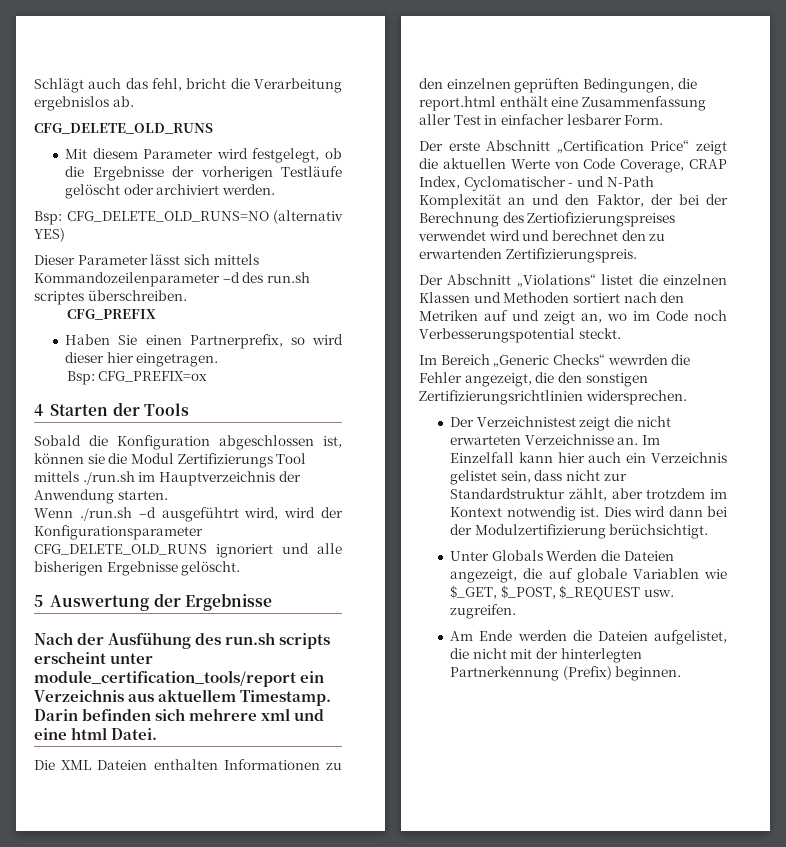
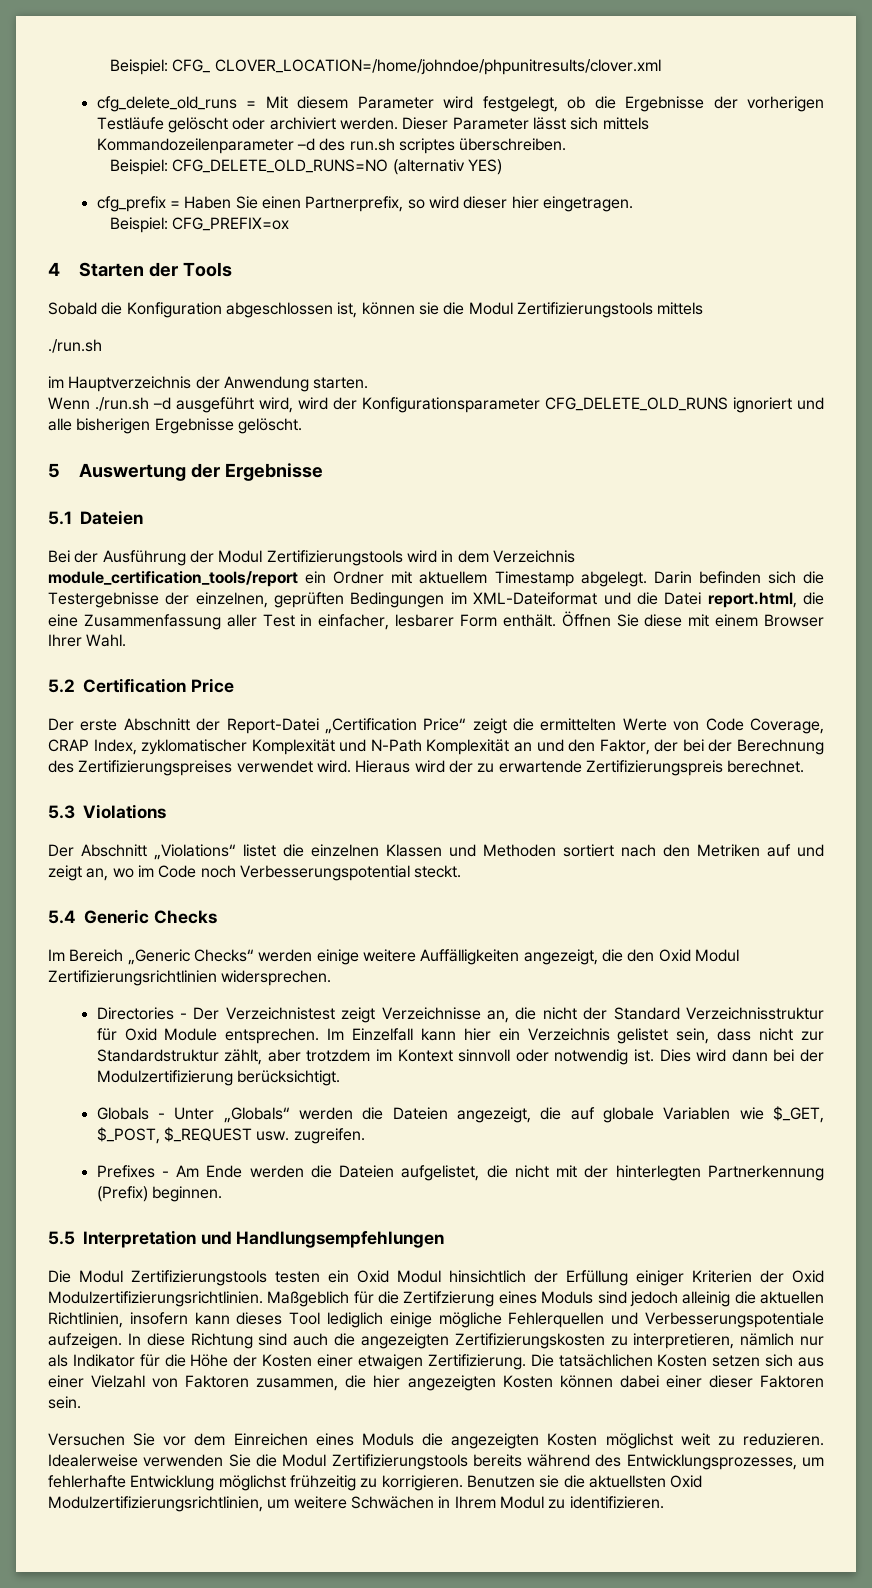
[34,78,342,93] [34,96,134,111] [34,123,213,134] Schlägt auch das fehl, bricht die Verarbeitung ergebnislos ab. // CFG_DELETE_OLD_RUNS // -> [110,59,661,75] [96,96,257,112] Beispiel: CFG_ CLOVER_LOCATION=/home/johndoe/phpunitresults/clover.xml // cfg_delete_old_runs =
[34,210,343,225] [34,228,65,242] // Bsp: CFG_DELETE_OLD_RUNS=NO (alternativ YES) // -> (398, 123) none
[66,309,156,320] CFG_PREFIX // -> [110,159,503,175] [96,196,180,212] Beispiel: CFG_DELETE_OLD_RUNS=NO (alternativ YES) // cfg_prefix =
[66,371,95,385] Bsp: -> [110,217,169,233] Beispiel:
[177,453,307,468] [34,471,135,485] Zertifizierungs Tool mittels ./run.sh -> [516,302,704,318] [48,339,102,353] Zertifizierungstools mittels // ./run.sh //
[161,507,239,522] ausgefühtrt -> [176,397,254,413] ausgeführt
[34,632,331,649] [34,651,154,664] [34,670,325,687] [34,689,332,706] [34,708,325,721] [34,727,158,740] [34,759,342,770] [419,78,697,93] [419,96,548,111] Nach der Ausfühung des run.sh scripts erscheint unter module_certification_tools/report ein Verzeichnis aus aktuellem Timestamp. Darin befinden sich mehrere xml und eine html Datei. // Die XML Dateien enthalten Informationen zu den einzelnen geprüften Bedingungen, die report.html enthält -> [48,510,143,525] [48,550,575,566] [48,571,825,587] [48,592,825,608] 5.1 Dateien // Bei der Ausführung der Modul Zertifizierungstools wird in dem Verzeichnis module_certification_tools/report ein Ordner mit aktuellem Timestamp abgelegt. Darin befinden sich die Testergebnisse der einzelnen, geprüften Bedingungen im XML-Dateiformat und die Datei report.html, die
[500,114,664,125] einfacher lesbarer Form. -> [318,611,825,630] [48,634,127,647] [48,678,234,693] einfacher, lesbarer Form enthält. Öffnen Sie diese mit einem Browser Ihrer Wahl. // 5.2 Certification Price
(551, 145) none -> [196,718,319,734] der Report-Datei
[442,158,506,169] aktuellen -> [540,718,617,731] ermittelten
[463,176,574,191] Cyclomatischer - -> [141,739,335,755] zyklomatischer Komplexität
[527,212,676,227] [418,230,666,241] [419,248,637,263] Zertiofizierungspreises verwendet wird und berechnet den zu erwartenden Zertifizierungspreis. -> [78,760,805,776] [48,804,166,819] Zertifizierungspreises verwendet wird. Hieraus wird der zu erwartende Zertifizierungspreis berechnet. // 5.3 Violations
(621, 333) none -> [48,909,217,924] // 5.4 Generic Checks
[607,354,691,365] [419,372,462,383] wewrden die Fehler -> [258,949,520,965] werden einige weitere Auffälligkeiten
[585,373,648,387] sonstigen -> [658,949,739,962] Oxid Modul
(687, 397) none -> [96,1007,188,1020] Directories -
[614,416,671,427] [450,434,639,445] die nicht erwarteten Verzeichnisse an. -> [381,1007,825,1023] [96,1028,320,1044] Verzeichnisse an, die nicht der Standard Verzeichnisstruktur für Oxid Module entsprechen.
[588,452,622,463] auch -> (491, 1034) none
(503, 512) none -> [458,1049,549,1062] sinnvoll oder
[609,524,709,539] [450,550,598,561] berüchsichtigt. // Unter Globals Werden -> [236,1070,340,1086] [96,1107,353,1123] berücksichtigt. // Globals - Unter „Globals“ werden
(517, 611) none -> [96,1165,169,1178] Prefixes -
(682, 673) none -> [48,1230,445,1248] [48,1270,824,1286] [48,1291,825,1307] [48,1312,824,1328] [48,1333,825,1349] [48,1354,825,1370] [48,1375,825,1391] [48,1396,81,1409] [48,1433,824,1449] [48,1454,824,1470] [48,1475,703,1491] [48,1496,664,1512] // 5.5 Interpretation und Handlungsempfehlungen // Die Modul Zertifizierungstools testen ein Oxid Modul hinsichtlich der Erfüllung einiger Kriterien der Oxid Modulzertifizierungsrichtlinien. Maßgeblich für die Zertifzierung eines Moduls sind jedoch alleinig die aktuellen Richtlinien, insofern kann dieses Tool lediglich einige mögliche Fehlerquellen und Verbesserungspotentiale aufzeigen. In diese Richtung sind auch die angezeigten Zertifizierungskosten zu interpretieren, nämlich nur als Indikator für die Höhe der Kosten einer etwaigen Zertifizierung. Die tatsächlichen Kosten setzen sich aus einer Vielzahl von Faktoren zusammen, die hier angezeigten Kosten können dabei einer dieser Faktoren sein. // Versuchen Sie vor dem Einreichen eines Moduls die angezeigten Kosten möglichst weit zu reduzieren. Idealerweise verwenden Sie die Modul Zertifizierungstools bereits während des Entwicklungsprozesses, um fehlerhafte Entwicklung möglichst frühzeitig zu korrigieren. Benutzen sie die aktuellsten Oxid Modulzertifizierungsrichtlinien, um weitere Schwächen in Ihrem Modul zu identifizieren.

